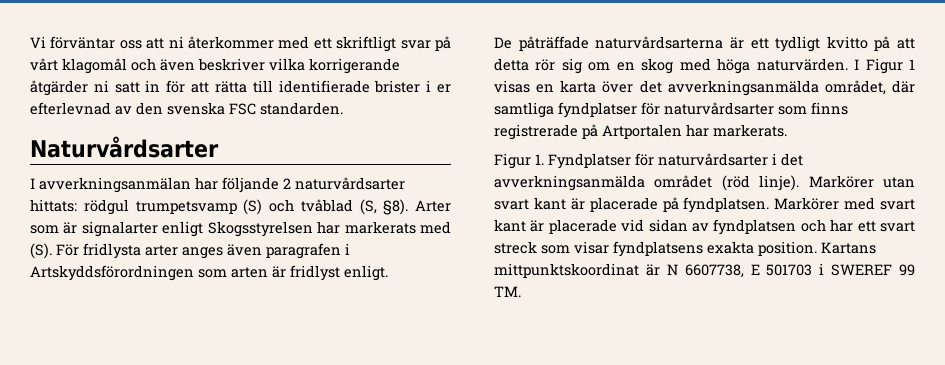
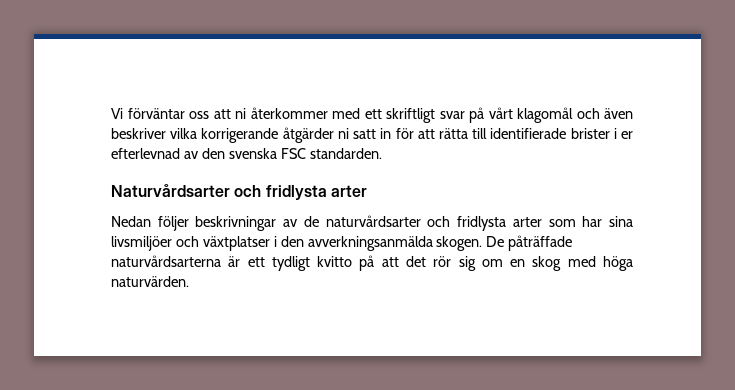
[30,177,405,193] [30,199,451,215] [30,221,451,237] [30,243,350,259] [30,265,388,281] // I avverkningsanmälan har följande 2 naturvårdsarter hittats: rödgul trumpetsvamp (S) och tvåblad (S, §8). Arter som är signalarter enligt Skogsstyrelsen har markerats med (S). För fridlysta arter anges även paragrafen i Artskyddsförordningen som arten är fridlyst enligt. // -> [234,185,367,200] [111,215,634,231] [111,236,483,251] och fridlysta arter // Nedan följer beskrivningar av de naturvårdsarter och fridlysta arter som har sina livsmiljöer och växtplatser i den avverkningsanmälda skogen.
[494,58,529,71] detta -> [405,256,426,267] det
[854,58,915,74] [494,80,915,96] [494,102,848,118] [494,124,787,140] [494,153,803,169] [494,175,915,191] [494,197,915,213] [494,219,915,235] [494,241,876,257] [494,263,915,278] [494,286,521,297] I Figur 1 visas en karta över det avverkningsanmälda området, där samtliga fyndplatser för naturvårdsarter som finns registrerade på Artportalen har markerats. // Figur 1. Fyndplatser för naturvårdsarter i det avverkningsanmälda området (röd linje). Markörer utan svart kant är placerade på fyndplatsen. Markörer med svart kant är placerade vid sidan av fyndplatsen och har ett svart streck som visar fyndplatsens exakta position. Kartans mittpunktskoordinat är N 6607738, E 501703 i SWEREF 99 TM. -> (189, 281) none

